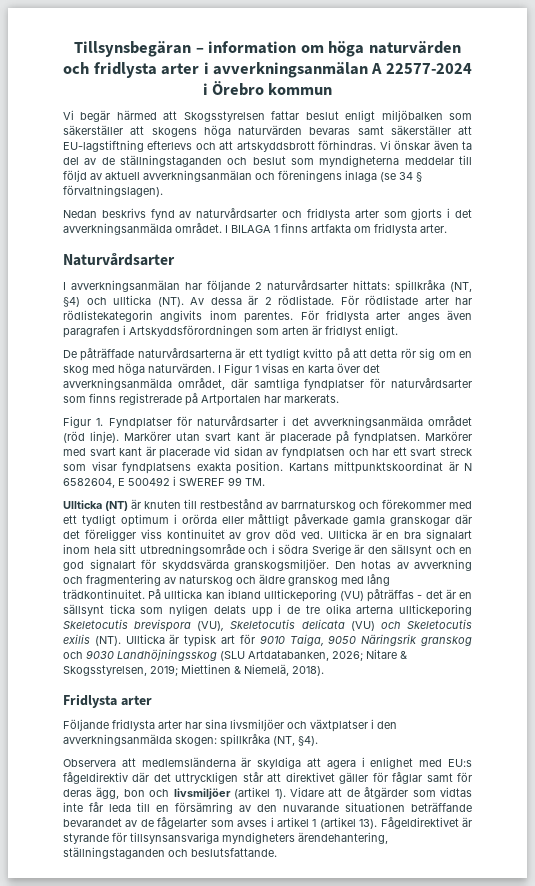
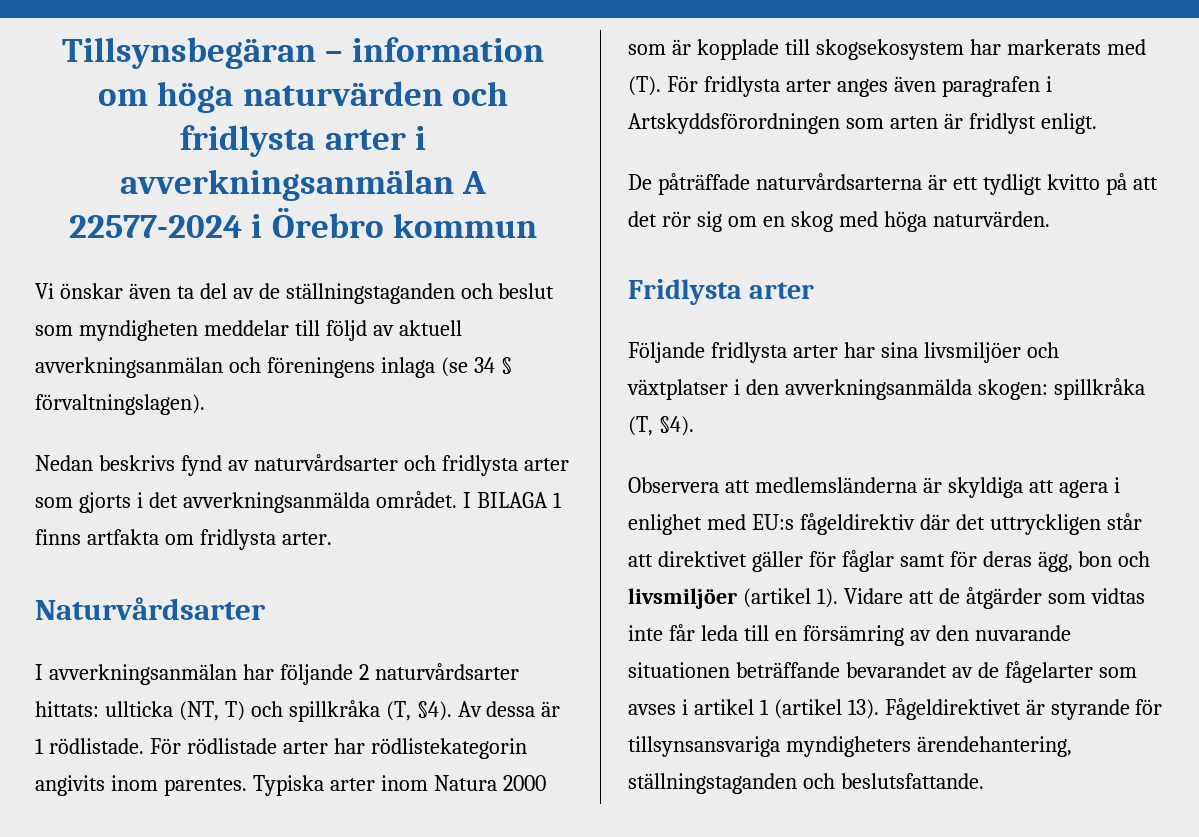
[80,110,473,122] [63,125,472,137] [63,140,391,152] begär härmed att Skogsstyrelsen fattar beslut enligt miljöbalken som säkerställer att skogens höga naturvärden bevaras samt säkerställer att EU-lagstiftning efterlevs och att artskyddsbrott förhindras. Vi -> (54, 291) none
[319,155,400,167] myndigheterna -> [78,320,198,341] myndigheten
[395,280,472,293] [63,295,184,307] spillkråka (NT, §4) och ullticka (NT). -> [104,700,452,722] ullticka (NT, T) och spillkråka (T, §4).
[264,297,272,305] 2 -> [35,738,44,754] 1
(294, 317) none -> [252,775,546,796] [628,39,1146,60] [628,76,661,96] Typiska arter inom Natura 2000 som är kopplade till skogsekosystem har markerats med (T).
[370,349,398,358] detta -> [628,211,657,227] det
[218,363,380,375] [63,378,472,391] [63,393,339,406] [63,416,472,429] [63,431,473,444] [63,446,473,459] [63,461,472,474] [63,476,265,488] [63,499,472,511] [63,514,472,527] [63,529,472,541] [63,544,472,556] [63,559,472,571] [63,574,390,586] [63,589,473,602] [63,604,472,617] [63,619,473,632] [63,634,472,647] [63,649,407,661] [63,664,324,676] I Figur 1 visas en karta över det avverkningsanmälda området, där samtliga fyndplatser för naturvårdsarter som finns registrerade på Artportalen har markerats. // Figur 1. Fyndplatser för naturvårdsarter i det avverkningsanmälda området (röd linje). Markörer utan svart kant är placerade på fyndplatsen. Markörer med svart kant är placerade vid sidan av fyndplatsen och har ett svart streck som visar fyndplatsens exakta position. Kartans mittpunktskoordinat är N 6582604, E 500492 i SWEREF 99 TM. // Ullticka (NT) är knuten till restbestånd av barrnaturskog och förekommer med ett tydligt optimum i orörda eller måttligt påverkade gamla granskogar där det föreligger viss kontinuitet av grov död ved. Ullticka är en bra signalart inom hela sitt utbredningsområde och i södra Sverige är den sällsynt och en god signalart för skyddsvärda granskogsmiljöer. Den hotas av avverkning och fragmentering av naturskog och äldre granskog med lång trädkontinuitet. På ullticka kan ibland ulltickeporing (VU) påträffas - det är en sällsynt ticka som nyligen delats upp i de tre olika arterna ulltickeporing Skeletocutis brevispora (VU), Skeletocutis delicata (VU) och Skeletocutis exilis (NT). Ullticka är typisk art för 9010 Taiga, 9050 Näringsrik granskog och 9030 Landhöjningsskog (SLU Artdatabanken, 2026; Nitare & Skogsstyrelsen, 2019; Miettinen & Niemelä, 2018). -> (1050, 219) none
[273,736,295,746] (NT, -> [628,416,653,436] (T,

